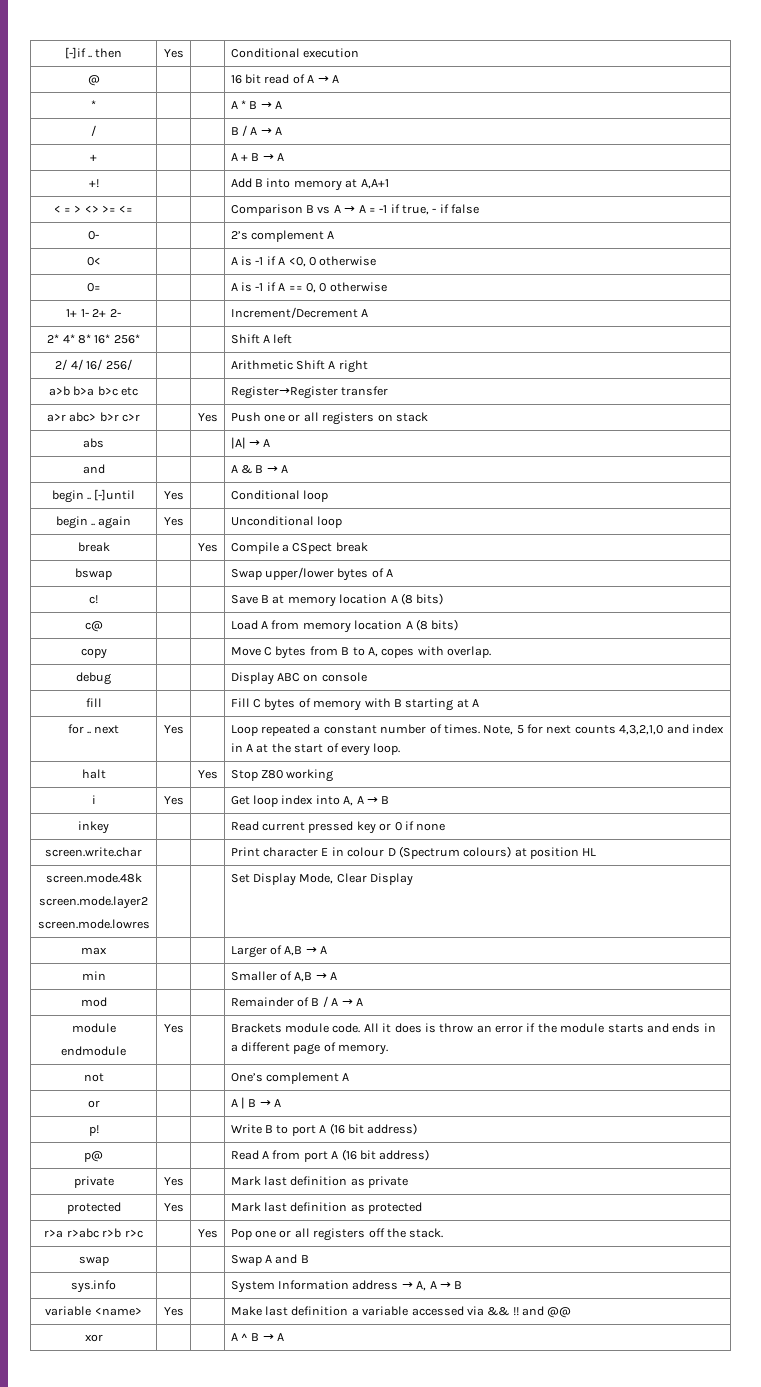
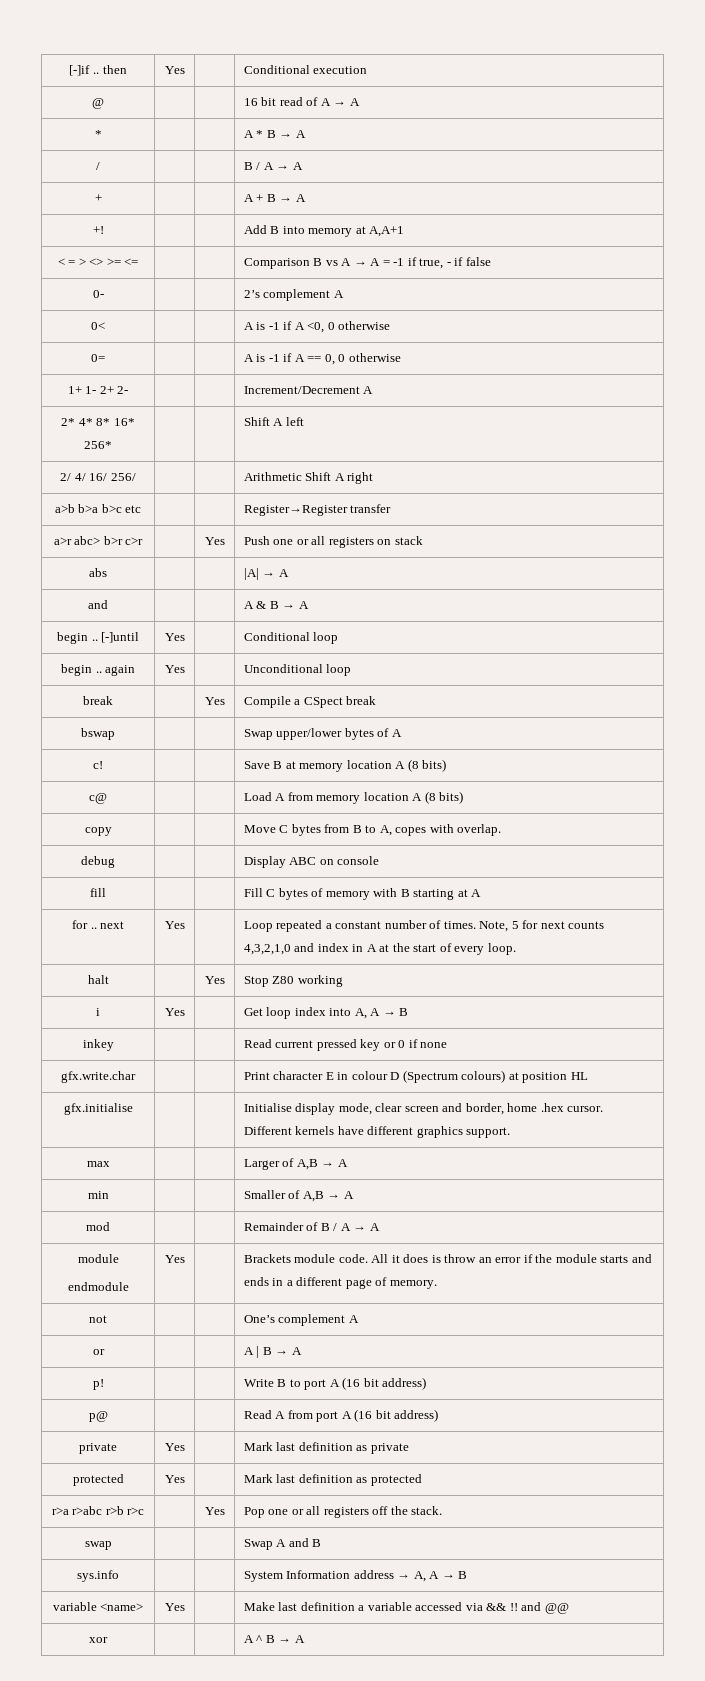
[45,847,142,857] screen.write.char -> [61,1071,136,1083] gfx.write.char
[45,873,142,883] [39,896,148,909] [37,919,150,929] [230,873,414,886] screen.mode.48k // screen.mode.layer2 // screen.mode.lowres | | | Set Display Mode, Clear Display -> [63,1103,133,1115] [243,1103,604,1115] [243,1126,511,1138] gfx.initialise | | | Initialise display mode, clear screen and border, home .hex cursor. Different kernels have different graphics support.

